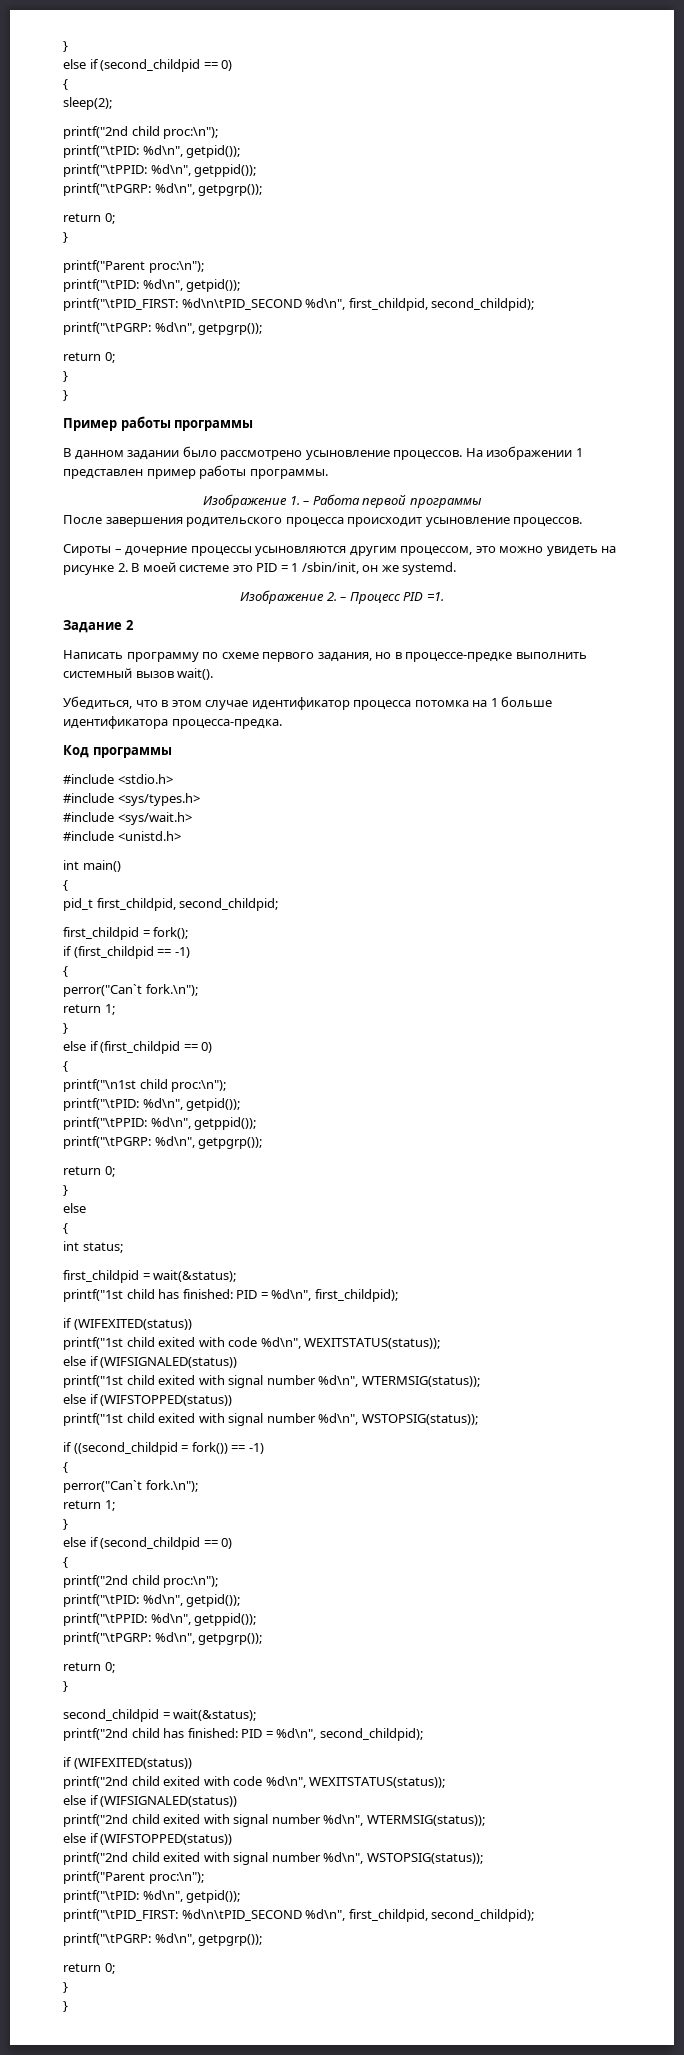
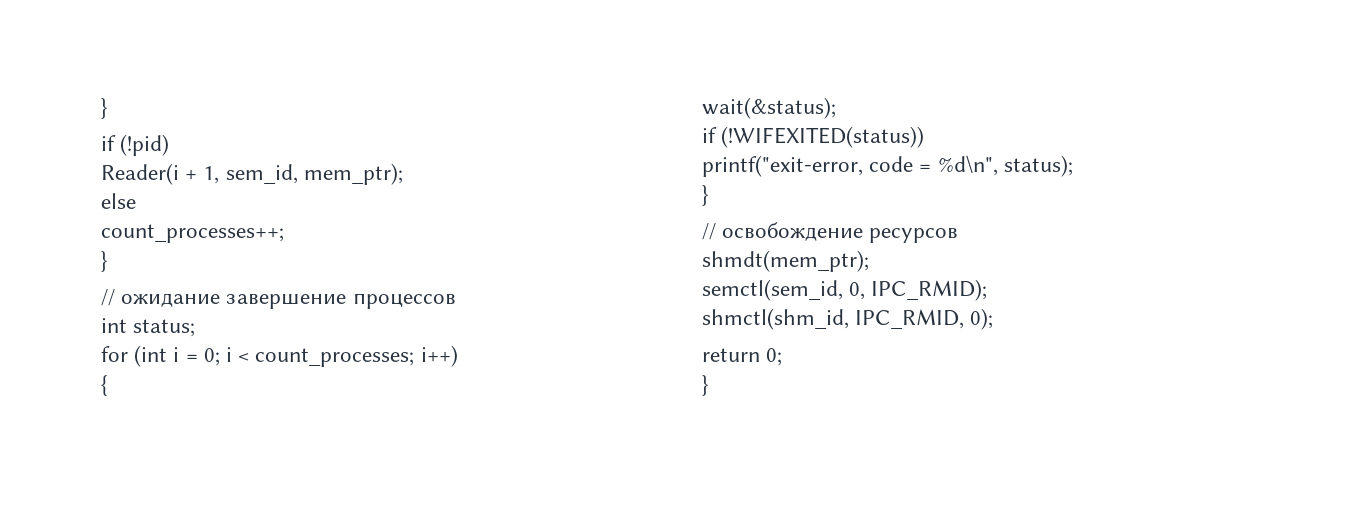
[63,41,68,52] [63,59,233,72] [63,79,68,90] [63,97,112,110] [63,126,219,139] [63,145,241,158] [63,164,257,177] [63,183,263,196] [63,213,115,224] [63,232,68,243] [63,260,204,273] [63,279,241,292] [63,298,535,311] [63,322,263,335] [63,352,115,363] [63,371,68,382] [63,390,68,401] [63,416,254,431] [63,446,583,460] [63,465,328,479] [203,494,482,508] [63,515,583,527] [63,544,617,556] [63,562,457,575] [240,590,444,604] [63,620,133,633] [63,650,587,662] [63,668,214,680] [63,696,553,710] [63,716,282,729] [63,745,172,758] [63,774,173,784] [63,793,200,806] [63,812,192,825] [63,831,181,841] [63,860,121,872] [63,880,68,891] [63,898,279,911] [63,927,189,940] [63,946,190,959] [63,966,68,977] [63,984,198,997] [63,1004,115,1015] [63,1023,68,1034] [63,1041,213,1054] [63,1061,68,1072] [63,1079,227,1092] [63,1098,241,1111] [63,1117,257,1130] [63,1136,263,1149] [63,1166,115,1177] [63,1185,68,1196] [63,1203,86,1213] [63,1223,68,1234] [63,1241,123,1253] [63,1270,237,1283] [63,1289,398,1302] [63,1318,192,1330] [63,1337,441,1350] [63,1356,238,1368] [63,1375,480,1388] [63,1394,233,1406] [63,1413,478,1426] [63,1442,264,1455] [63,1462,68,1473] [63,1480,198,1493] [63,1500,115,1511] [63,1519,68,1530] [63,1537,233,1550] [63,1557,68,1568] [63,1575,219,1588] [63,1594,241,1607] [63,1613,257,1626] [63,1632,263,1645] [63,1662,115,1673] [63,1681,68,1692] [63,1709,257,1722] [63,1728,423,1741] [63,1757,192,1769] [63,1776,446,1789] [63,1795,238,1807] [63,1814,485,1827] [63,1833,233,1845] [63,1852,483,1865] [63,1871,204,1884] [63,1890,241,1903] [63,1909,535,1922] [63,1933,263,1946] [63,1963,115,1974] [63,1982,68,1993] } // else if (second_childpid == 0) // { // sleep(2); // printf("2nd child proc:\n"); // printf("\tPID: %d\n", getpid()); // printf("\tPPID: %d\n", getppid()); // printf("\tPGRP: %d\n", getpgrp()); // return 0; // } // printf("Parent proc:\n"); // printf("\tPID: %d\n", getpid()); // printf("\tPID_FIRST: %d\n\tPID_SECOND %d\n", first_childpid, second_childpid); // printf("\tPGRP: %d\n", getpgrp()); // return 0; // } // } // Пример работы программы // В данном задании было рассмотрено усыновление процессов. На изображении 1 представлен пример работы программы. // Изображение 1. – Работа первой программы // После завершения родительского процесса происходит усыновление процессов. // Сироты – дочерние процессы усыновляются другим процессом, это можно увидеть на рисунке 2. В моей системе это PID = 1 /sbin/init, он же systemd. // Изображение 2. – Процесс PID =1. // Задание 2 // Написать программу по схеме первого задания, но в процессе-предке выполнить системный вызов wait(). // Убедиться, что в этом случае идентификатор процесса потомка на 1 больше идентификатора процесса-предка. // Код программы // #include <stdio.h> // #include <sys/types.h> // #include <sys/wait.h> // #include <unistd.h> // int main() // { // pid_t first_childpid, second_childpid; // first_childpid = fork(); // if (first_childpid == -1) // { // perror("Can`t fork.\n"); // return 1; // } // else if (first_childpid == 0) // { // printf("\n1st child proc:\n"); // printf("\tPID: %d\n", getpid()); // printf("\tPPID: %d\n", getppid()); // printf("\tPGRP: %d\n", getpgrp()); // return 0; // } // else // { // int status; // first_childpid = wait(&status); // printf("1st child has finished: PID = %d\n", first_childpid); // if (WIFEXITED(status)) // printf("1st child exited with code %d\n", WEXITSTATUS(status)); // else if (WIFSIGNALED(status)) // printf("1st child exited with signal number %d\n", WTERMSIG(status)); // else if (WIFSTOPPED(status)) // printf("1st child exited with signal number %d\n", WSTOPSIG(status)); // if ((second_childpid = fork()) == -1) // { // perror("Can`t fork.\n"); // return 1; // } // else if (second_childpid == 0) // { // printf("2nd child proc:\n"); // printf("\tPID: %d\n", getpid()); // printf("\tPPID: %d\n", getppid()); // printf("\tPGRP: %d\n", getpgrp()); // return 0; // } // second_childpid = wait(&status); // printf("2nd child has finished: PID = %d\n", second_childpid); // if (WIFEXITED(status)) // printf("2nd child exited with code %d\n", WEXITSTATUS(status)); // else if (WIFSIGNALED(status)) // printf("2nd child exited with signal number %d\n", WTERMSIG(status)); // else if (WIFSTOPPED(status)) // printf("2nd child exited with signal number %d\n", WSTOPSIG(status)); // printf("Parent proc:\n"); // printf("\tPID: %d\n", getpid()); // printf("\tPID_FIRST: %d\n\tPID_SECOND %d\n", first_childpid, second_childpid); // printf("\tPGRP: %d\n", getpgrp()); // return 0; // } -> [101,98,108,119] [101,134,170,156] [101,163,403,185] [101,193,136,209] [101,224,284,243] [101,251,108,272] [101,289,456,309] [101,318,196,337] [101,345,458,367] [101,375,108,396] [702,97,836,119] [702,126,925,148] [702,155,1073,177] [702,185,709,206] [702,222,959,243] [702,250,869,272] [702,279,988,301] [702,308,994,330] [702,348,783,366] } // if (!pid) // Reader(i + 1, sem_id, mem_ptr); // else // count_processes++; // } // // ожидание завершение процессов // int status; // for (int i = 0; i < count_processes; i++) // { // wait(&status); // if (!WIFEXITED(status)) // printf("exit-error, code = %d\n", status); // } // // освобождение ресурсов // shmdt(mem_ptr); // semctl(sem_id, 0, IPC_RMID); // shmctl(shm_id, IPC_RMID, 0); // return 0;

